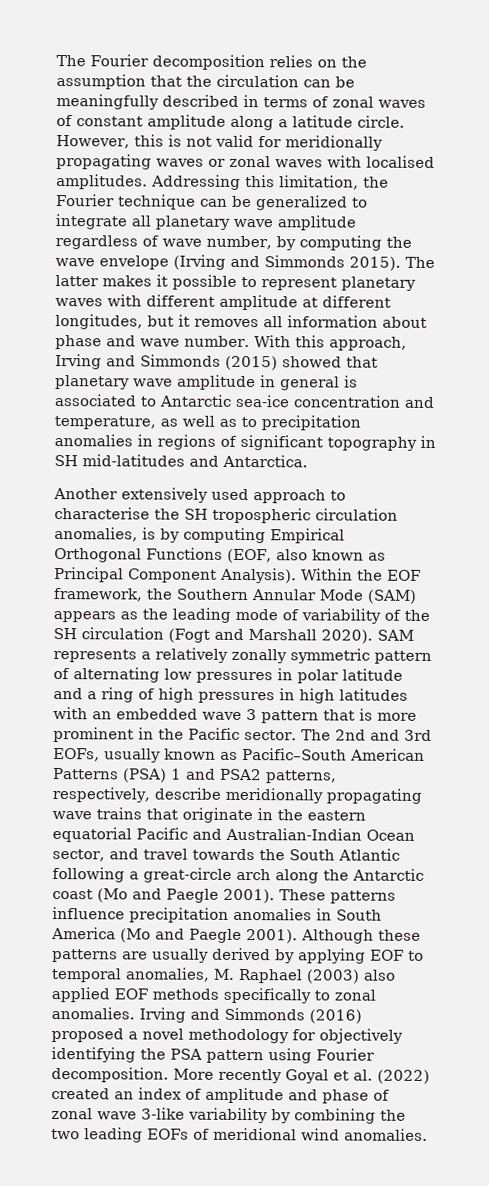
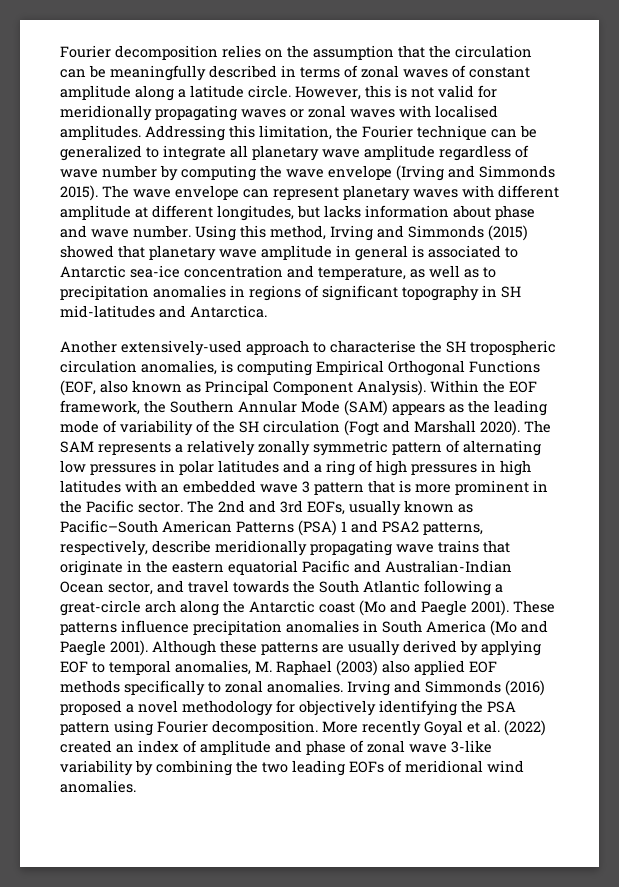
[56,55,86,67] The -> (60, 51) none
[206,235,272,250] number, -> [102,165,157,178] number
[55,274,257,290] latter makes it possible to -> [133,185,269,200] wave envelope can
[178,314,283,328] it removes all -> [324,205,361,218] lacks
[253,335,407,351] With this approach, -> [195,225,326,241] Using this method,
[121,487,249,503] extensively used -> [121,340,242,356] extensively-used
[160,528,180,543] by -> (233, 366) none
(373, 636) none -> [524,420,551,433] The
[342,668,403,681] latitude -> [218,460,279,473] latitudes

